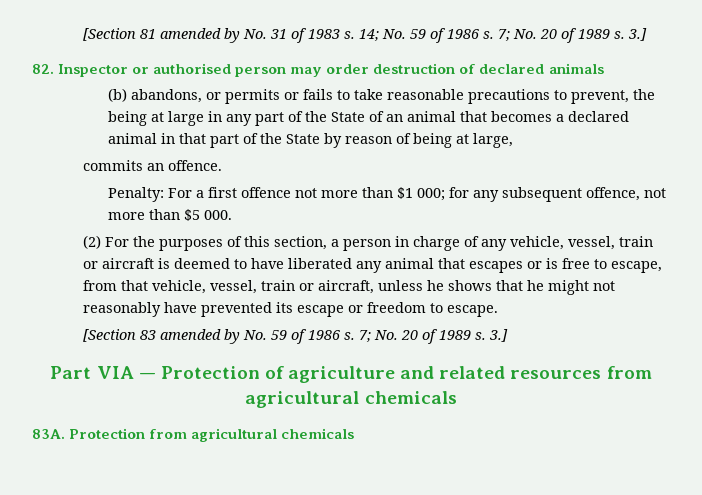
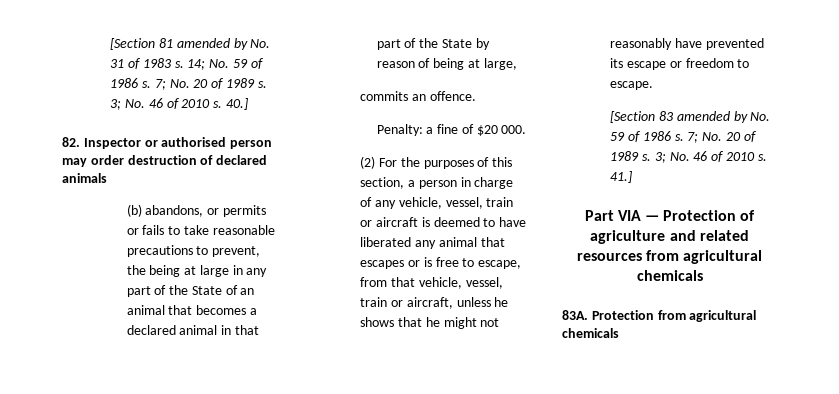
[627,28,647,41] 3.] -> [110,98,248,110] 3; No. 46 of 2010 s. 40.]
[167,187,666,202] [107,209,200,221] For a first offence not more than $1 000; for any subsequent offence, not more than $5 -> [426,124,498,136] a fine of $20
[488,329,508,342] 3.] -> [654,151,767,163] [610,171,633,183] 3; No. 46 of 2010 s. 41.]

